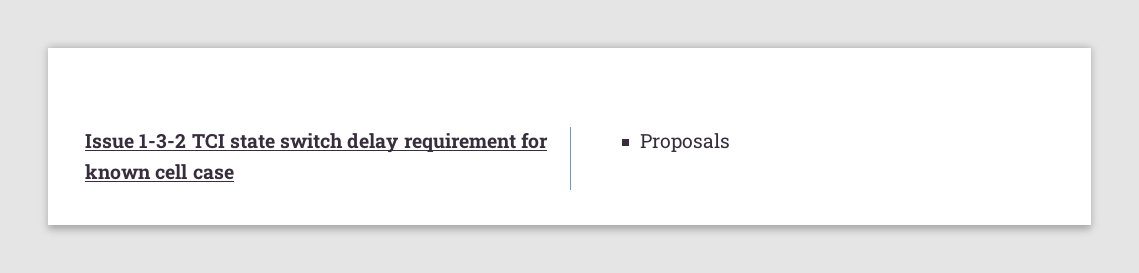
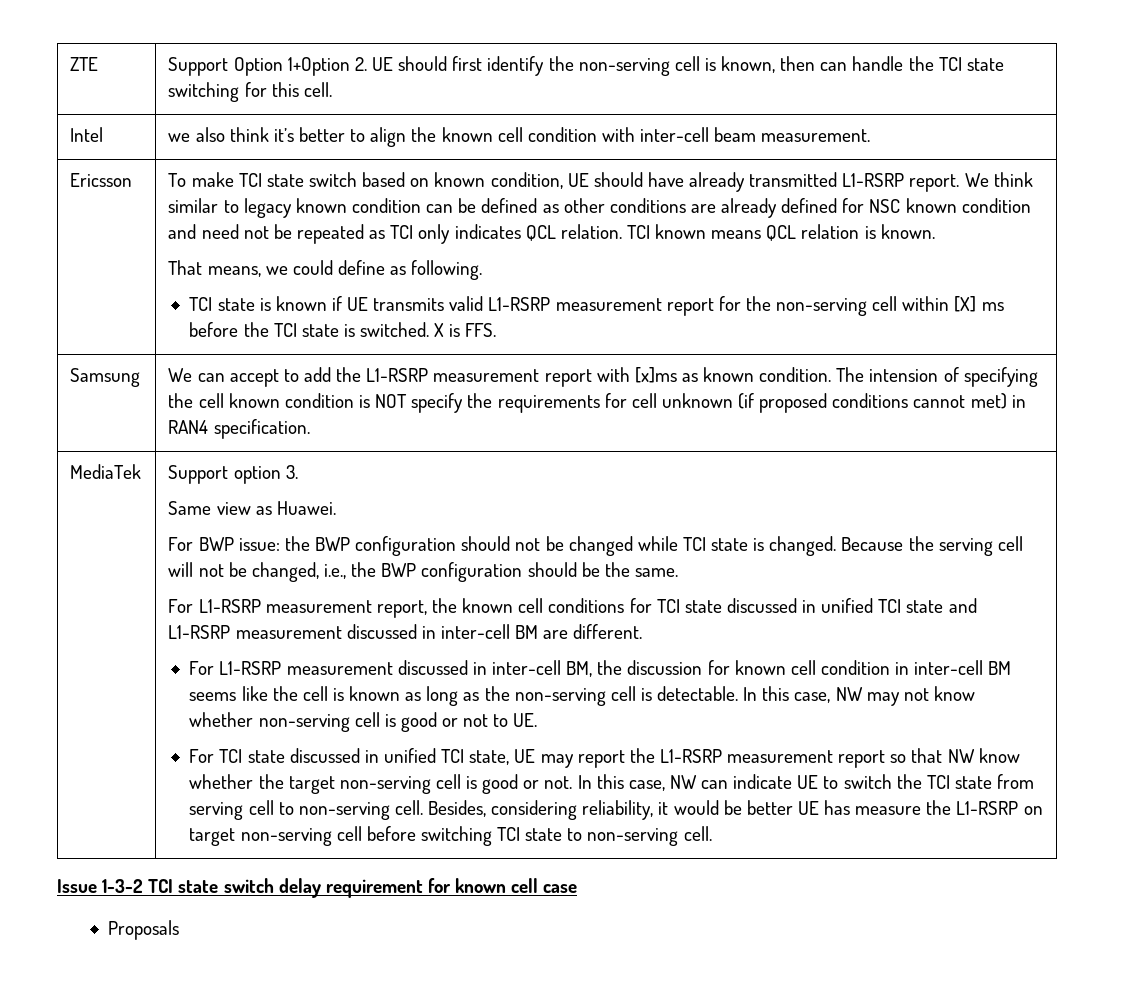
(85, 141) none -> [70,57,99,71] [168,56,1004,76] [168,82,332,102] [70,127,104,142] [168,127,871,147] [70,173,133,187] [168,172,1033,192] [168,198,1031,218] [168,224,935,244] [168,260,483,280] [189,296,1004,316] [189,322,497,337] [70,368,141,387] [168,367,1038,387] [168,393,1026,413] [168,419,310,439] [70,464,142,479] [168,465,298,484] [168,501,336,515] [168,536,1023,556] [168,562,678,582] [168,598,977,618] [168,624,643,639] [189,660,1012,677] [189,686,975,706] [189,712,538,732] [189,748,1020,768] [189,774,1035,794] [189,800,1043,820] [189,826,712,846] ZTE | Support Option 1+Option 2. UE should first identify the non-serving cell is known, then can handle the TCI state switching for this cell. // Intel | we also think it’s better to align the known cell condition with inter-cell beam measurement. // Ericsson | To make TCI state switch based on known condition, UE should have already transmitted L1-RSRP report. We think similar to legacy known condition can be defined as other conditions are already defined for NSC known condition and need not be repeated as TCI only indicates QCL relation. TCI known means QCL relation is known. // That means, we could define as following. // TCI state is known if UE transmits valid L1-RSRP measurement report for the non-serving cell within [X] ms before the TCI state is switched. X is FFS. // Samsung | We can accept to add the L1-RSRP measurement report with [x]ms as known condition. The intension of specifying the cell known condition is NOT specify the requirements for cell unknown (if proposed conditions cannot met) in RAN4 specification. // MediaTek | Support option 3. // Same view as Huawei. // For BWP issue: the BWP configuration should not be changed while TCI state is changed. Because the serving cell will not be changed, i.e., the BWP configuration should be the same. // For L1-RSRP measurement report, the known cell conditions for TCI state discussed in unified TCI state and L1-RSRP measurement discussed in inter-cell BM are different. // For L1-RSRP measurement discussed in inter-cell BM, the discussion for known cell condition in inter-cell BM seems like the cell is known as long as the non-serving cell is detectable. In this case, NW may not know whether non-serving cell is good or not to UE. // For TCI state discussed in unified TCI state, UE may report the L1-RSRP measurement report so that NW know whether the target non-serving cell is good or not. In this case, NW can indicate UE to switch the TCI state from serving cell to non-serving cell. Besides, considering reliability, it would be better UE has measure the L1-RSRP on target non-serving cell before switching TCI state to non-serving cell. //

